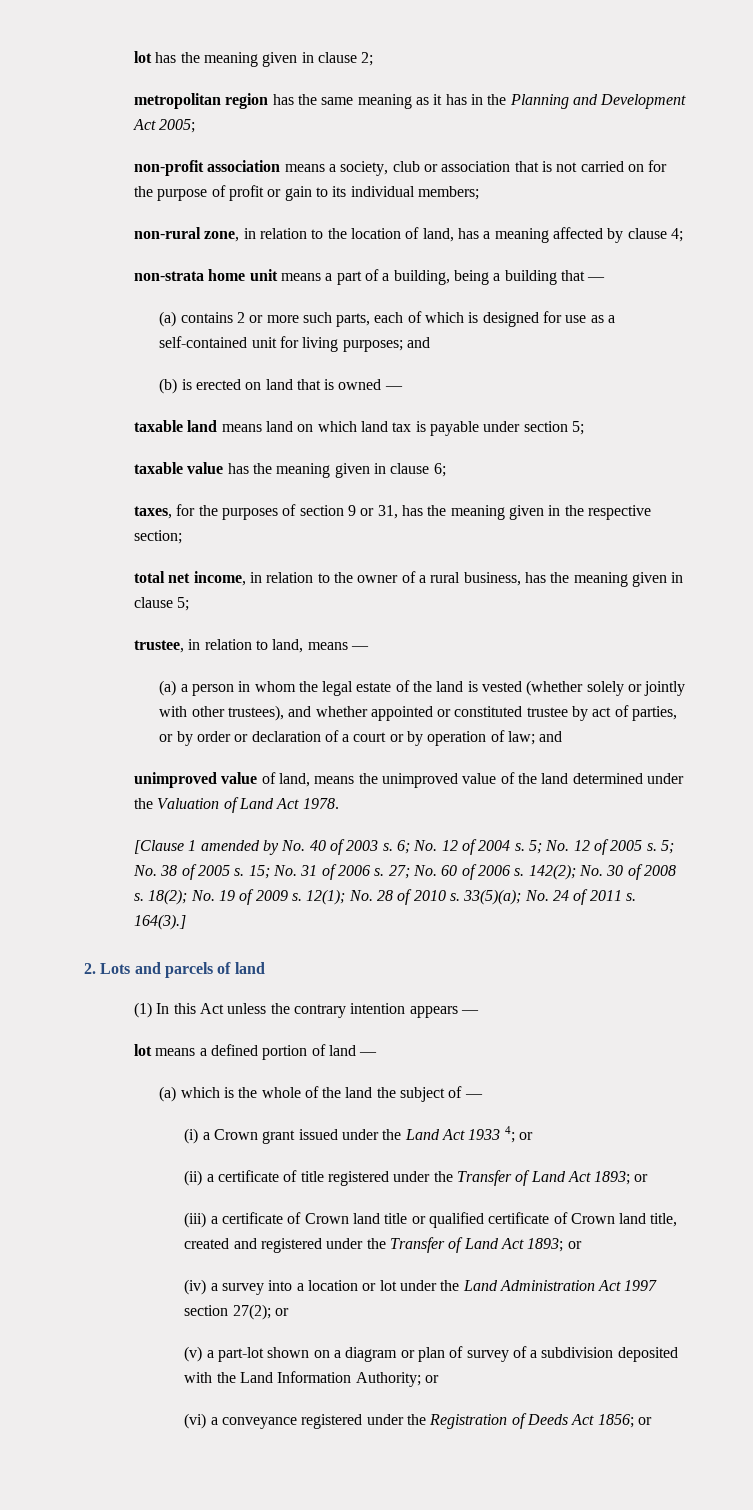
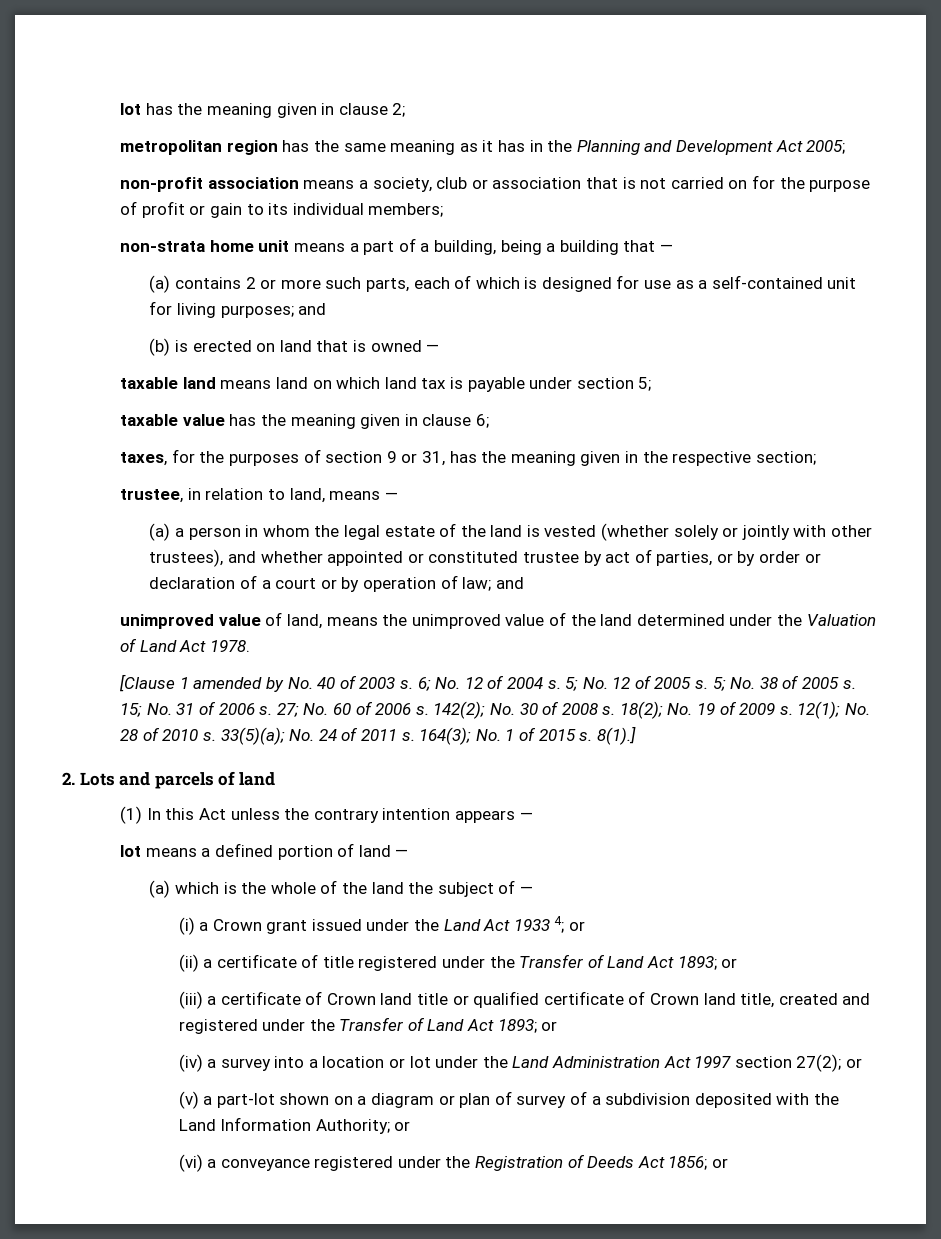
[134,227,683,243] // non-rural zone, in relation to the location of land, has a meaning affected by clause 4; -> (444, 210) none
[134,571,684,587] [134,597,190,611] // total net income, in relation to the owner of a rural business, has the meaning given in clause 5; -> (816, 458) none
[134,914,187,930] 164(3).] -> [419,726,636,745] 164(3); No. 1 of 2015 s. 8(1).]

